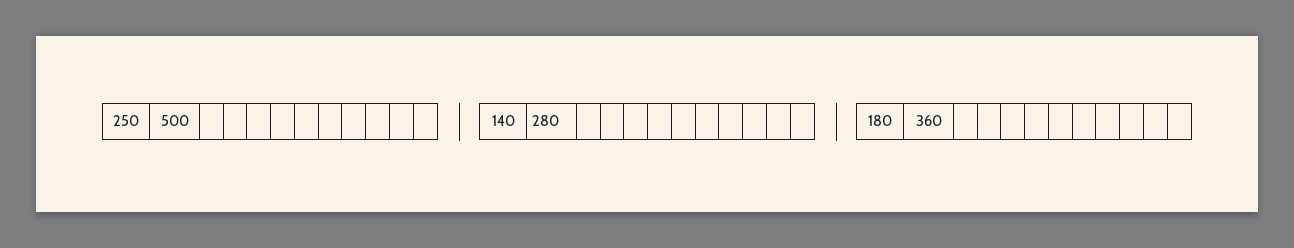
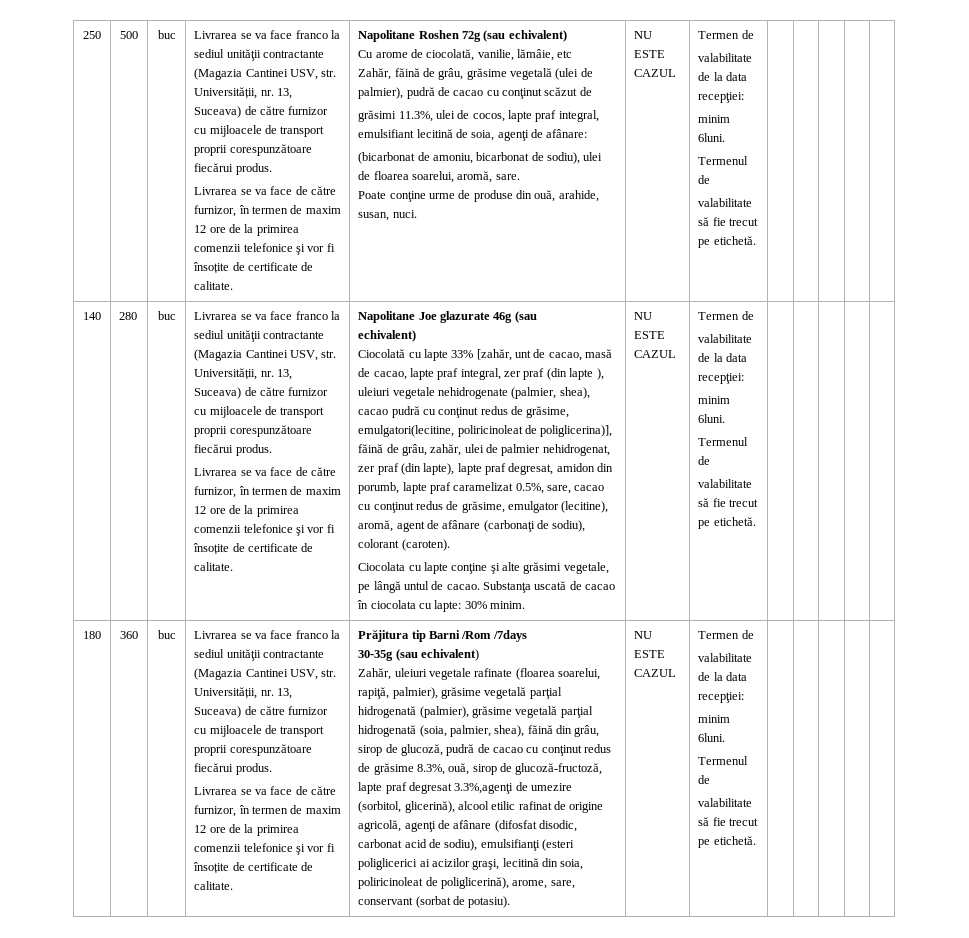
[491,115,515,126] [532,115,560,126] [868,115,892,126] [915,115,942,126] | | | | | | | | | // 140 | 280 | | | | | | | | | | // 180 | 360 | | | | | -> [157,30,176,39] [194,30,341,39] [194,49,324,61] [194,68,337,80] [194,87,292,99] [194,106,329,118] [194,125,325,137] [194,144,312,156] [194,163,272,175] [194,186,337,195] [194,205,341,217] [194,224,299,236] [194,243,335,255] [193,262,314,274] [194,281,234,290] [358,30,567,42] [358,49,573,61] [358,68,593,80] [358,87,592,99] [358,110,599,122] [358,129,588,141] [358,152,603,164] [358,171,520,183] [358,190,599,202] [358,210,417,221] [634,31,653,39] [634,50,666,58] [634,69,677,77] [698,30,754,39] [698,53,753,62] [698,72,747,81] [698,92,745,103] [698,115,731,123] [698,133,726,142] [698,156,749,165] [698,175,711,184] [698,198,753,207] [698,217,758,226] [698,236,756,248] [83,312,101,320] [119,312,138,320] [157,311,176,320] [194,311,341,320] [194,330,324,342] [194,349,337,361] [194,368,292,380] [194,387,329,399] [194,406,325,418] [194,425,312,437] [194,444,272,456] [194,467,337,476] [194,486,341,498] [194,505,299,517] [194,524,335,536] [193,543,314,555] [194,562,234,571] [358,311,537,323] [358,330,417,342] [358,349,613,361] [358,368,604,380] [358,387,590,399] [358,406,570,418] [358,425,613,437] [358,444,610,456] [358,463,614,475] [358,482,605,494] [358,501,609,513] [358,520,586,532] [358,539,450,551] [358,562,609,574] [358,581,616,593] [357,600,526,612] [634,312,653,320] [634,331,666,339] [634,350,677,358] [698,311,754,320] [698,334,753,343] [698,353,747,362] [698,373,745,384] [698,396,731,404] [698,414,726,423] [698,437,749,446] [698,456,711,465] [698,479,753,488] [698,498,758,507] [698,517,756,529] [83,631,101,639] [120,631,138,639] [157,630,176,639] [194,630,341,639] [194,649,324,661] [194,668,337,680] [194,687,292,699] [194,706,329,718] [194,725,325,737] [194,744,312,756] [194,763,272,775] [194,786,337,795] [194,805,341,817] [194,824,299,836] [194,843,335,855] [193,862,314,874] [194,881,234,890] [358,629,527,642] [358,649,479,661] [358,668,601,680] [358,687,562,699] [358,706,593,718] [358,725,600,737] [358,744,612,756] [358,763,603,775] [358,782,573,794] [358,801,604,813] [358,820,578,832] [358,839,575,851] [358,858,584,870] [358,877,575,889] [358,896,511,908] [634,631,653,639] [634,650,666,658] [634,669,677,677] [698,630,754,639] [698,653,753,662] [698,672,747,681] [698,692,745,703] [698,715,731,723] [698,733,726,742] [698,756,749,765] [698,775,711,784] [698,798,753,807] [698,817,758,826] [698,836,756,848] buc | Livrarea se va face franco la sediul unităţii contractante (Magazia Cantinei USV, str. Universității, nr. 13, Suceava) de către furnizor cu mijloacele de transport proprii corespunzătoare fiecărui produs. // Livrarea se va face de către furnizor, în termen de maxim 12 ore de la primirea comenzii telefonice şi vor fi însoțite de certificate de calitate. | Napolitane Roshen 72g (sau echivalent) // Cu arome de ciocolată, vanilie, lămâie, etc // Zahăr, făină de grâu, grăsime vegetală (ulei de palmier), pudră de cacao cu conţinut scăzut de // grăsimi 11.3%, ulei de cocos, lapte praf integral, emulsifiant lecitină de soia, agenţi de afânare: // (bicarbonat de amoniu, bicarbonat de sodiu), ulei de floarea soarelui, aromă, sare. // Poate conţine urme de produse din ouă, arahide, susan, nuci. | NU ESTE CAZUL | Termen de // valabilitate de la data recepţiei: // minim 6luni. // Termenul de // valabilitate să fie trecut pe etichetă. | | | | | // 140 | 280 | buc | Livrarea se va face franco la sediul unităţii contractante (Magazia Cantinei USV, str. Universității, nr. 13, Suceava) de către furnizor cu mijloacele de transport proprii corespunzătoare fiecărui produs. // Livrarea se va face de către furnizor, în termen de maxim 12 ore de la primirea comenzii telefonice şi vor fi însoțite de certificate de calitate. | Napolitane Joe glazurate 46g (sau // echivalent) // Ciocolată cu lapte 33% [zahăr, unt de cacao, masă de cacao, lapte praf integral, zer praf (din lapte ), uleiuri vegetale nehidrogenate (palmier, shea), cacao pudră cu conţinut redus de grăsime, emulgatori(lecitine, poliricinoleat de poliglicerina)], făină de grâu, zahăr, ulei de palmier nehidrogenat, zer praf (din lapte), lapte praf degresat, amidon din porumb, lapte praf caramelizat 0.5%, sare, cacao cu conţinut redus de grăsime, emulgator (lecitine), aromă, agent de afânare (carbonaţi de sodiu), colorant (caroten). // Ciocolata cu lapte conţine şi alte grăsimi vegetale, pe lângă untul de cacao. Substanţa uscată de cacao în ciocolata cu lapte: 30% minim. | NU ESTE CAZUL | Termen de // valabilitate de la data recepţiei: // minim 6luni. // Termenul de // valabilitate să fie trecut pe etichetă. | | | | | // 180 | 360 | buc | Livrarea se va face franco la sediul unităţii contractante (Magazia Cantinei USV, str. Universității, nr. 13, Suceava) de către furnizor cu mijloacele de transport proprii corespunzătoare fiecărui produs. // Livrarea se va face de către furnizor, în termen de maxim 12 ore de la primirea comenzii telefonice şi vor fi însoțite de certificate de calitate. | Prăjitura tip Barni /Rom /7days // 30-35g (sau echivalent) // Zahăr, uleiuri vegetale rafinate (floarea soarelui, rapiţă, palmier), grăsime vegetală parţial hidrogenată (palmier), grăsime vegetală parţial hidrogenată (soia, palmier, shea), făină din grâu, sirop de glucoză, pudră de cacao cu conţinut redus de grăsime 8.3%, ouă, sirop de glucoză-fructoză, lapte praf degresat 3.3%,agenţi de umezire (sorbitol, glicerină), alcool etilic rafinat de origine agricolă, agenţi de afânare (difosfat disodic, carbonat acid de sodiu), emulsifianţi (esteri poliglicerici ai acizilor graşi, lecitină din soia, poliricinoleat de poliglicerină), arome, sare, conservant (sorbat de potasiu). | NU ESTE CAZUL | Termen de // valabilitate de la data recepţiei: // minim 6luni. // Termenul de // valabilitate să fie trecut pe etichetă.

